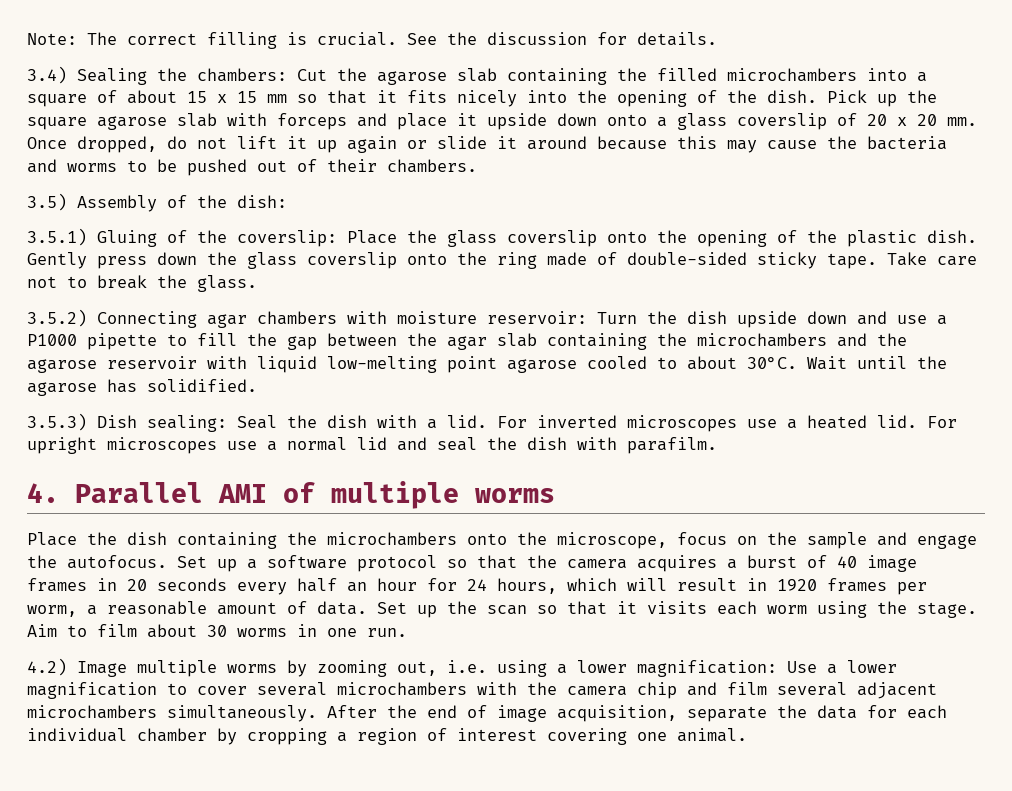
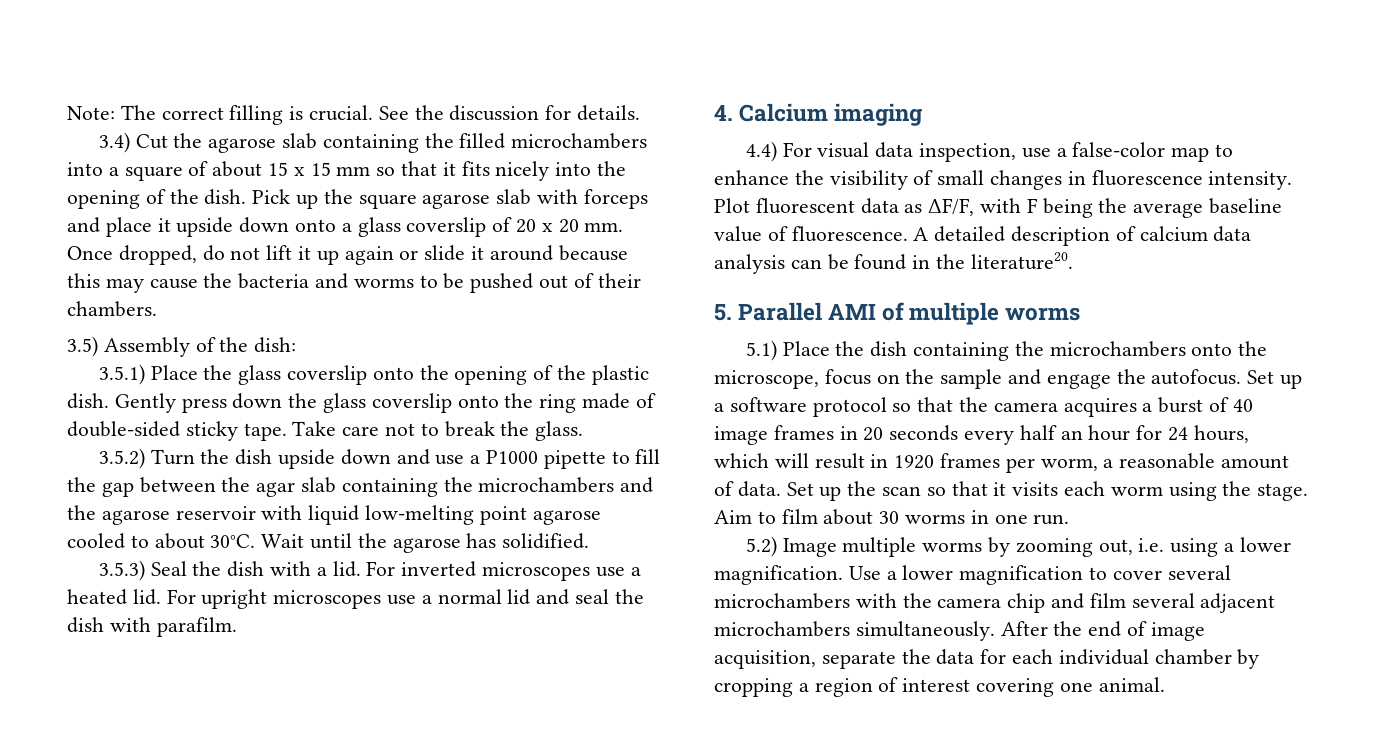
[77,68,287,85] Sealing the chambers: -> (130, 142) none
[97,230,337,247] Gluing of the coverslip: -> (145, 374) none
[97,311,587,328] Connecting agar chambers with moisture reservoir: -> (145, 458) none
[97,415,227,432] Dish sealing: -> (145, 570) none
(59, 493) none -> [739,103,924,126] [745,141,1233,162] [714,170,1293,190] [714,198,1283,218] [714,226,1252,246] [714,252,1073,274] [714,304,732,321] Calcium imaging // 4.4) For visual data inspection, use a false-color map to enhance the visibility of small changes in fluorescence intensity. Plot fluorescent data as ΔF/F, with F being the average baseline value of fluorescence. A detailed description of calcium data analysis can be found in the literature20. // 5.
(555, 495) none -> [745,340,777,361] 5.1)
[27,658,67,676] 4.2) -> [745,536,777,557] 5.2)
[637,660,777,677] magnification: -> [714,565,843,585] magnification.

